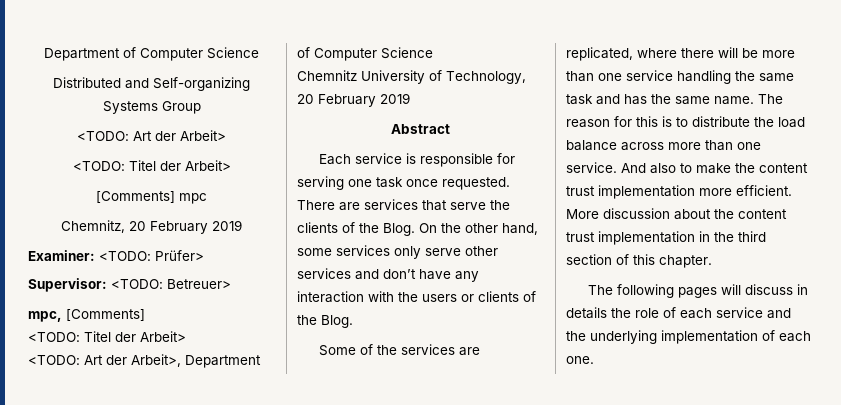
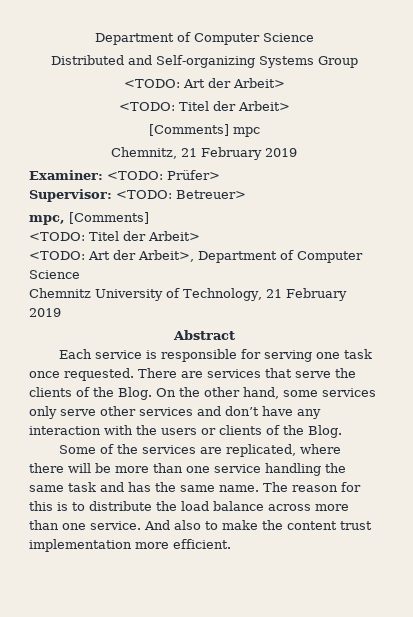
[129,221,146,231] 20 -> [181,148,197,157] 21
[297,94,314,104] 20 -> [265,289,282,298] 21
[566,208,787,220] [566,231,766,245] [566,254,712,268] [588,284,809,298] [566,307,791,319] [566,330,811,344] [566,356,594,364] More discussion about the content trust implementation in the third section of this chapter. // The following pages will discuss in details the role of each service and the underlying implementation of each one. -> (231, 544) none

